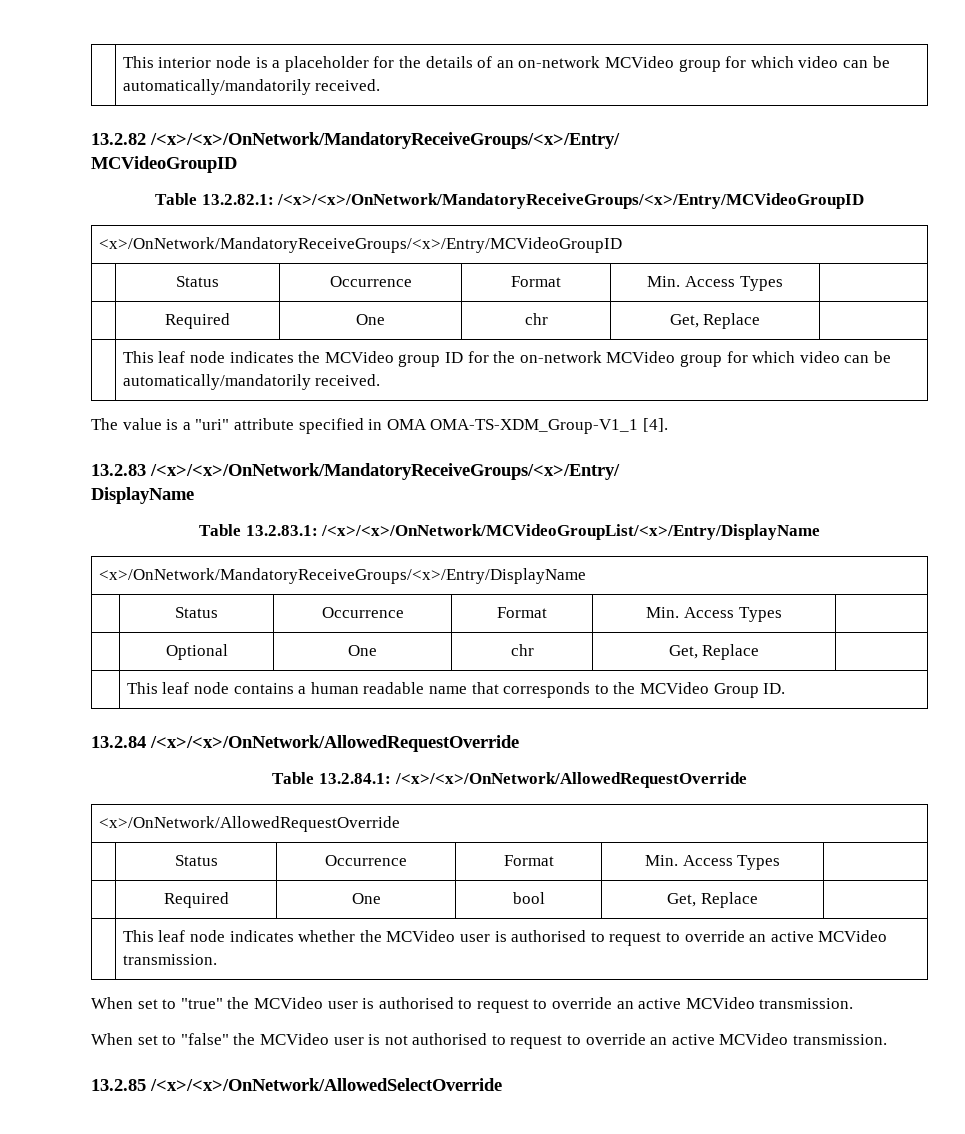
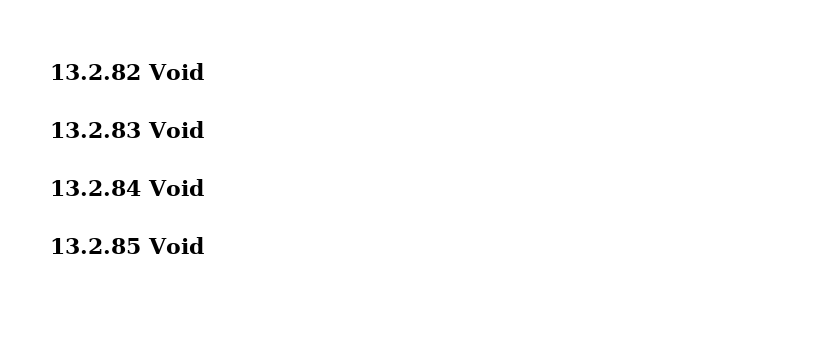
[122,56,890,72] [122,79,381,95] [91,132,620,149] [91,156,237,173] [154,193,865,209] [98,237,622,253] [176,276,219,287] [329,276,412,287] [511,276,561,287] [647,276,783,291] [165,313,230,329] [356,314,385,325] [524,313,548,325] [669,313,761,329] [122,351,891,367] [122,374,381,390] [91,418,668,434] [91,463,620,480] [91,487,194,504] [198,524,821,540] [98,568,586,584] [175,607,218,618] [321,607,404,618] [497,607,547,618] [646,607,782,622] [165,644,228,660] [348,645,377,656] [510,644,534,656] [668,644,760,660] [126,682,786,698] [91,735,519,752] [272,772,747,788] [98,816,400,832] [174,855,218,866] [325,855,407,866] [503,855,554,866] [644,855,781,870] [163,892,229,908] [351,893,381,904] [512,892,545,904] [667,892,758,908] [122,930,888,946] [122,954,217,965] [91,997,854,1013] [91,1033,888,1049] | This interior node is a placeholder for the details of an on-network MCVideo group for which video can be automatically/mandatorily received. // 13.2.82 /<x>/<x>/OnNetwork/MandatoryReceiveGroups/<x>/Entry/ // MCVideoGroupID // Table 13.2.82.1: /<x>/<x>/OnNetwork/MandatoryReceiveGroups/<x>/Entry/MCVideoGroupID // <x>/OnNetwork/MandatoryReceiveGroups/<x>/Entry/MCVideoGroupID // | Status | Occurrence | Format | Min. Access Types | // | Required | One | chr | Get, Replace | // | This leaf node indicates the MCVideo group ID for the on-network MCVideo group for which video can be automatically/mandatorily received. // The value is a "uri" attribute specified in OMA OMA-TS-XDM_Group-V1_1 [4]. // 13.2.83 /<x>/<x>/OnNetwork/MandatoryReceiveGroups/<x>/Entry/ // DisplayName // Table 13.2.83.1: /<x>/<x>/OnNetwork/MCVideoGroupList/<x>/Entry/DisplayName // <x>/OnNetwork/MandatoryReceiveGroups/<x>/Entry/DisplayName // | Status | Occurrence | Format | Min. Access Types | // | Optional | One | chr | Get, Replace | // | This leaf node contains a human readable name that corresponds to the MCVideo Group ID. // 13.2.84 /<x>/<x>/OnNetwork/AllowedRequestOverride // Table 13.2.84.1: /<x>/<x>/OnNetwork/AllowedRequestOverride // <x>/OnNetwork/AllowedRequestOverride // | Status | Occurrence | Format | Min. Access Types | // | Required | One | bool | Get, Replace | // | This leaf node indicates whether the MCVideo user is authorised to request to override an active MCVideo transmission. // When set to "true" the MCVideo user is authorised to request to override an active MCVideo transmission. // When set to "false" the MCVideo user is not authorised to request to override an active MCVideo transmission. -> [50,63,204,80] [50,121,204,138] [50,179,204,196] 13.2.82 Void // 13.2.83 Void // 13.2.84 Void
[150,1078,502,1091] /<x>/<x>/OnNetwork/AllowedSelectOverride -> [148,237,204,254] Void

